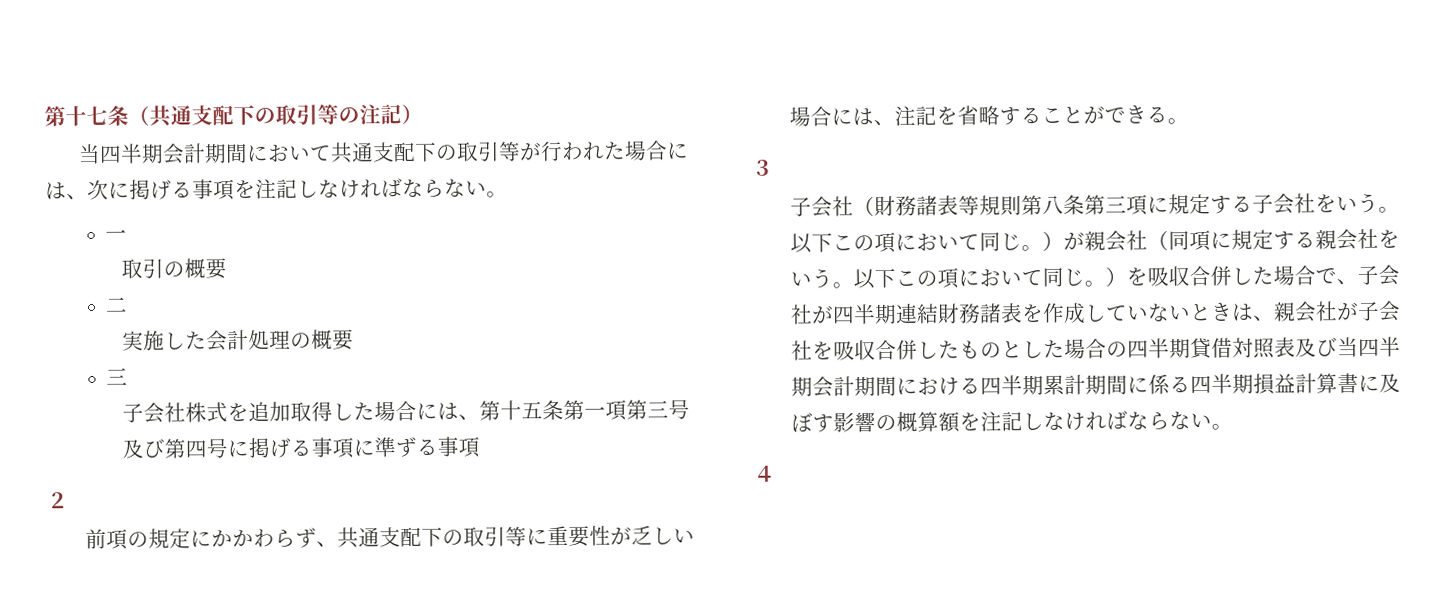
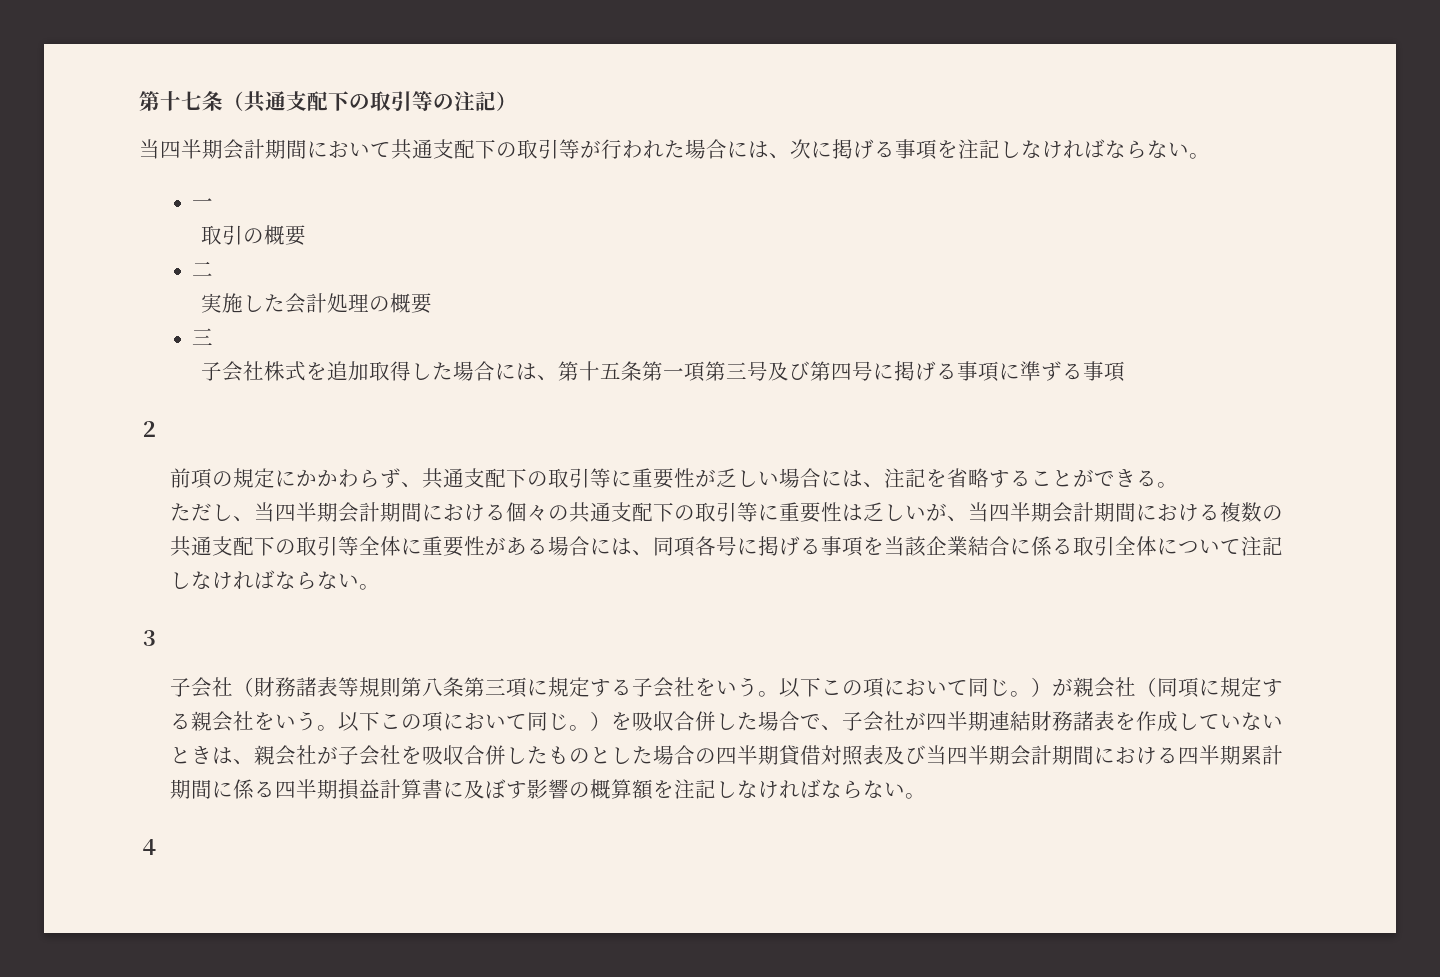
(1189, 121) none -> [169,502,1283,523] [169,536,1283,557] [169,570,380,590] // ただし、当四半期会計期間における個々の共通支配下の取引等に重要性は乏しいが、当四半期会計期間における複数の共通支配下の取引等全体に重要性がある場合には、同項各号に掲げる事項を当該企業結合に係る取引全体について注記しなければならない。

